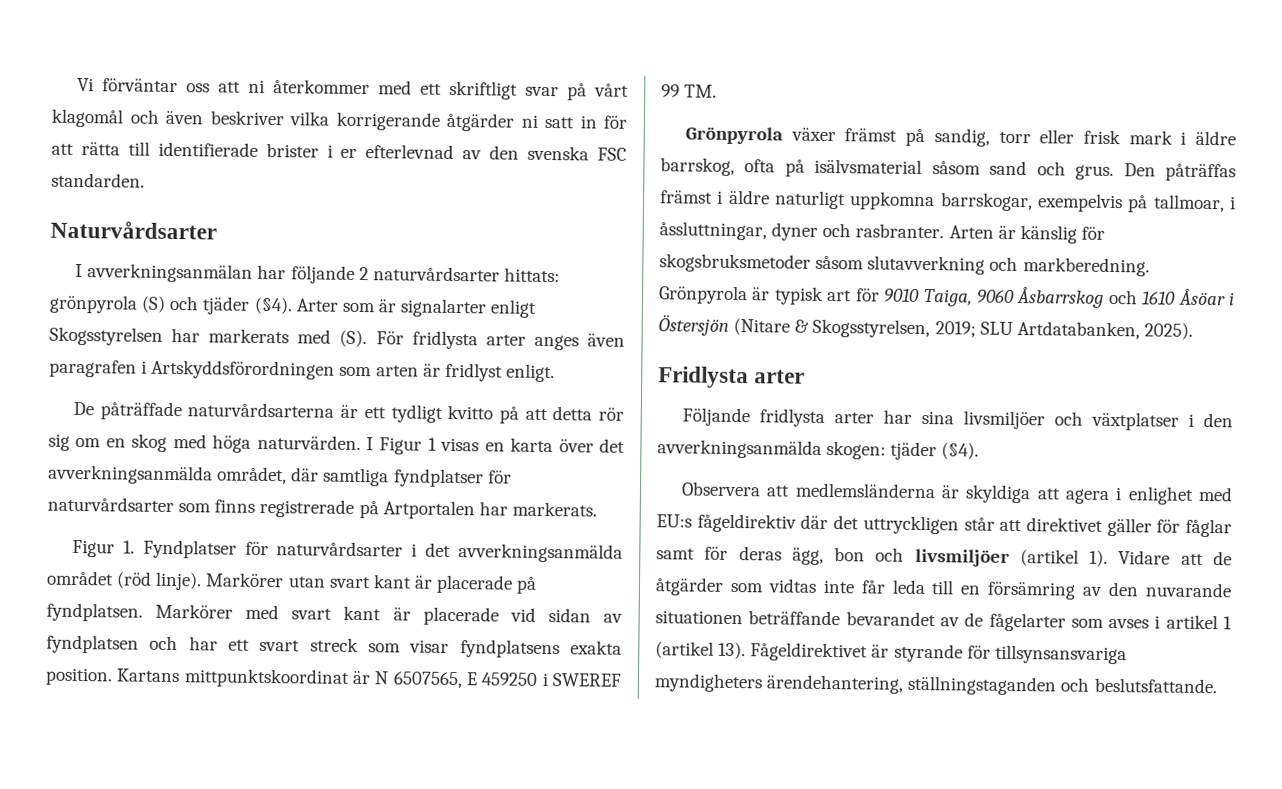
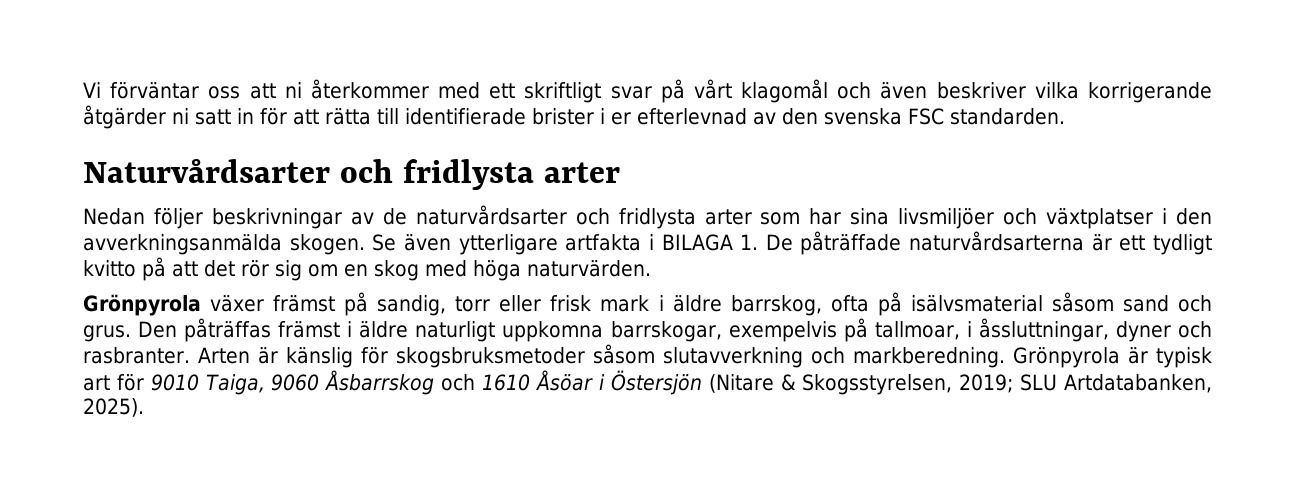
[75,263,560,284] [49,294,538,318] [49,326,626,351] [49,359,555,383] // I avverkningsanmälan har följande 2 naturvårdsarter hittats: grönpyrola (S) och tjäder (§4). Arter som är signalarter enligt Skogsstyrelsen har markerats med (S). För fridlysta arter anges även paragrafen i Artskyddsförordningen som arten är fridlyst enligt. // -> [339,159,620,190] [83,205,1212,229] [83,234,759,255] och fridlysta arter // Nedan följer beskrivningar av de naturvårdsarter och fridlysta arter som har sina livsmiljöer och växtplatser i den avverkningsanmälda skogen. Se även ytterligare artfakta i BILAGA 1.
[552,406,593,421] detta -> [204,260,235,277] det
[366,437,626,455] [48,464,512,488] [47,496,597,520] [72,539,623,563] [46,570,538,594] [46,602,623,626] [46,634,622,659] [45,667,622,689] [661,84,718,98] I Figur 1 visas en karta över det avverkningsanmälda området, där samtliga fyndplatser för naturvårdsarter som finns registrerade på Artportalen har markerats. // Figur 1. Fyndplatser för naturvårdsarter i det avverkningsanmälda området (röd linje). Markörer utan svart kant är placerade på fyndplatsen. Markörer med svart kant är placerade vid sidan av fyndplatsen och har ett svart streck som visar fyndplatsens exakta position. Kartans mittpunktskoordinat är N 6507565, E 459250 i SWEREF 99 TM. -> (651, 268) none
[658,366,806,389] [682,407,1233,431] [657,439,980,461] [681,481,1233,505] [656,513,1232,538] [656,546,1232,567] [655,577,1232,600] [655,610,1232,632] [655,641,1127,665] [654,673,1218,696] // Fridlysta arter // Följande fridlysta arter har sina livsmiljöer och växtplatser i den avverkningsanmälda skogen: tjäder (§4). // Observera att medlemsländerna är skyldiga att agera i enlighet med EU:s fågeldirektiv där det uttryckligen står att direktivet gäller för fåglar samt för deras ägg, bon och livsmiljöer (artikel 1). Vidare att de åtgärder som vidtas inte får leda till en försämring av den nuvarande situationen beträffande bevarandet av de fågelarter som avses i artikel 1 (artikel 13). Fågeldirektivet är styrande för tillsynsansvariga myndigheters ärendehantering, ställningstaganden och beslutsfattande. -> (144, 407) none

